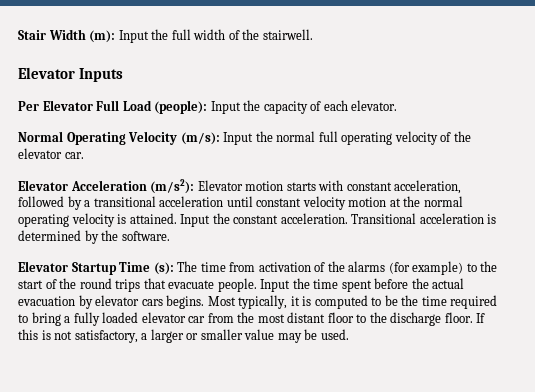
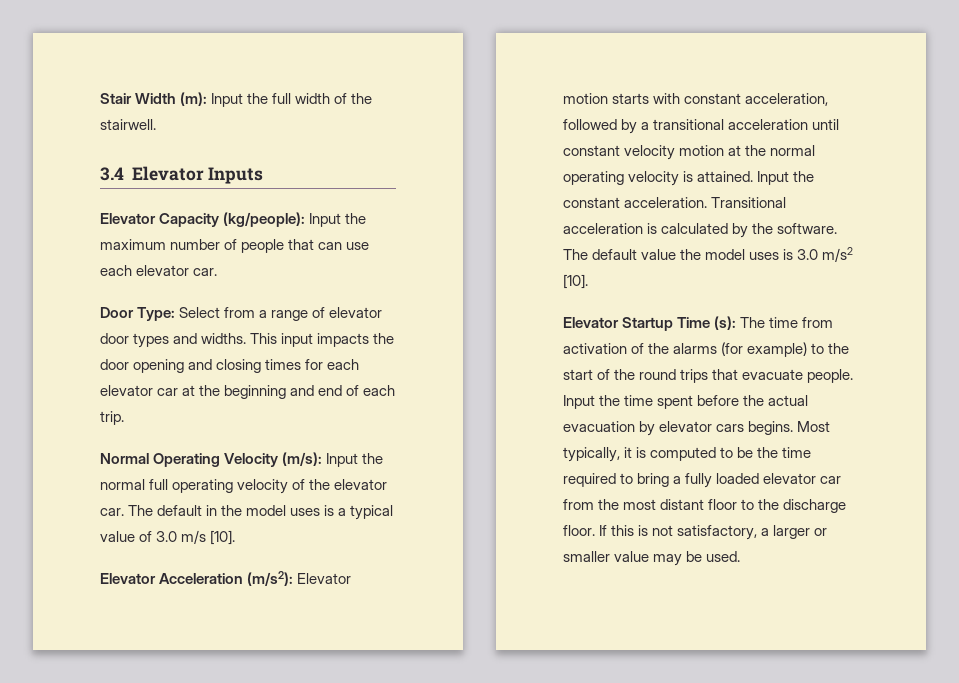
(313, 34) none -> [100,167,124,181] 3.4
[18,100,308,114] Per Elevator Full Load (people): Input the capacity -> [100,212,367,227] [100,239,370,253] [100,265,218,276] [100,307,383,321] [100,333,395,348] [100,359,360,373] [100,385,343,399] Elevator Capacity (kg/people): Input the maximum number of people that can use each elevator car. // Door Type: Select from a range of elevator door types and widths. This input impacts the door opening and closing times for each elevator car at the beginning and end
[351,100,398,111] elevator. -> [100,411,124,425] trip.
(84, 155) none -> [128,505,394,520] [100,530,236,545] The default in the model uses is a typical value of 3.0 m/s [10].
[18,230,81,241] determined -> [661,223,729,234] calculated
(170, 236) none -> [563,247,854,262] [563,274,588,289] The default value the model uses is 3.0 m/s2 [10].

